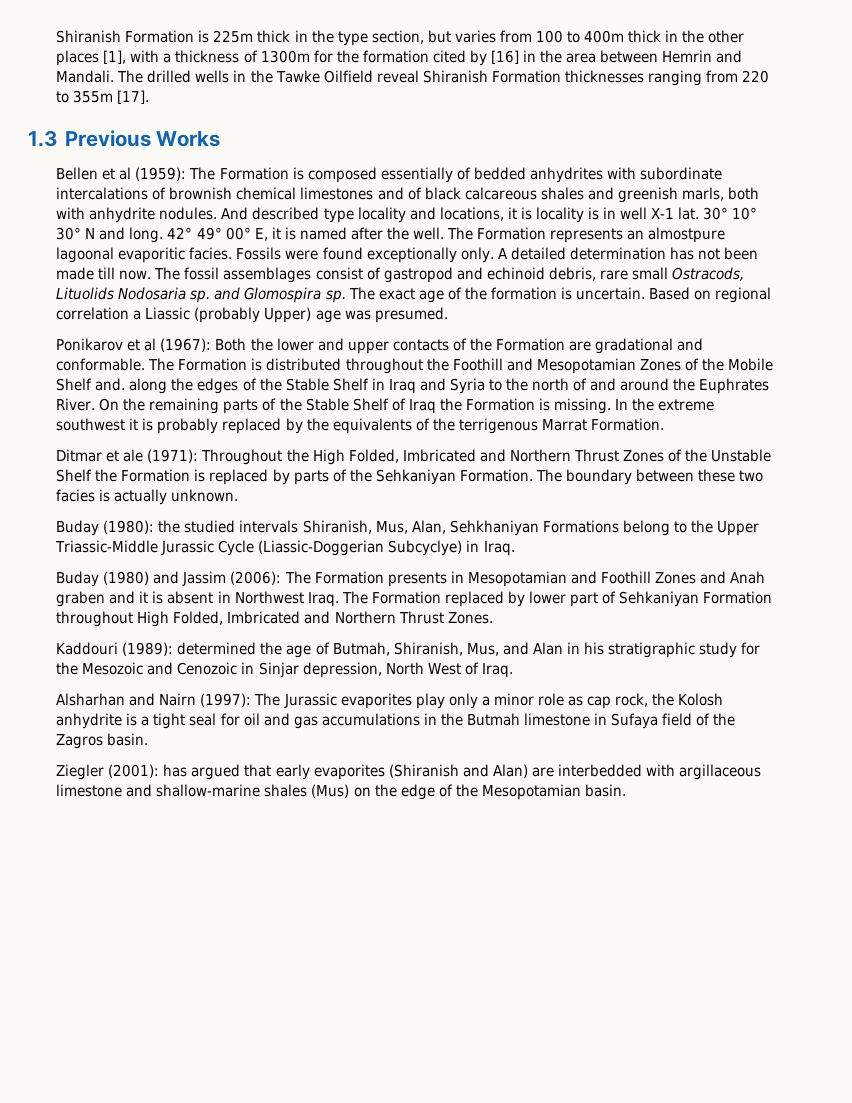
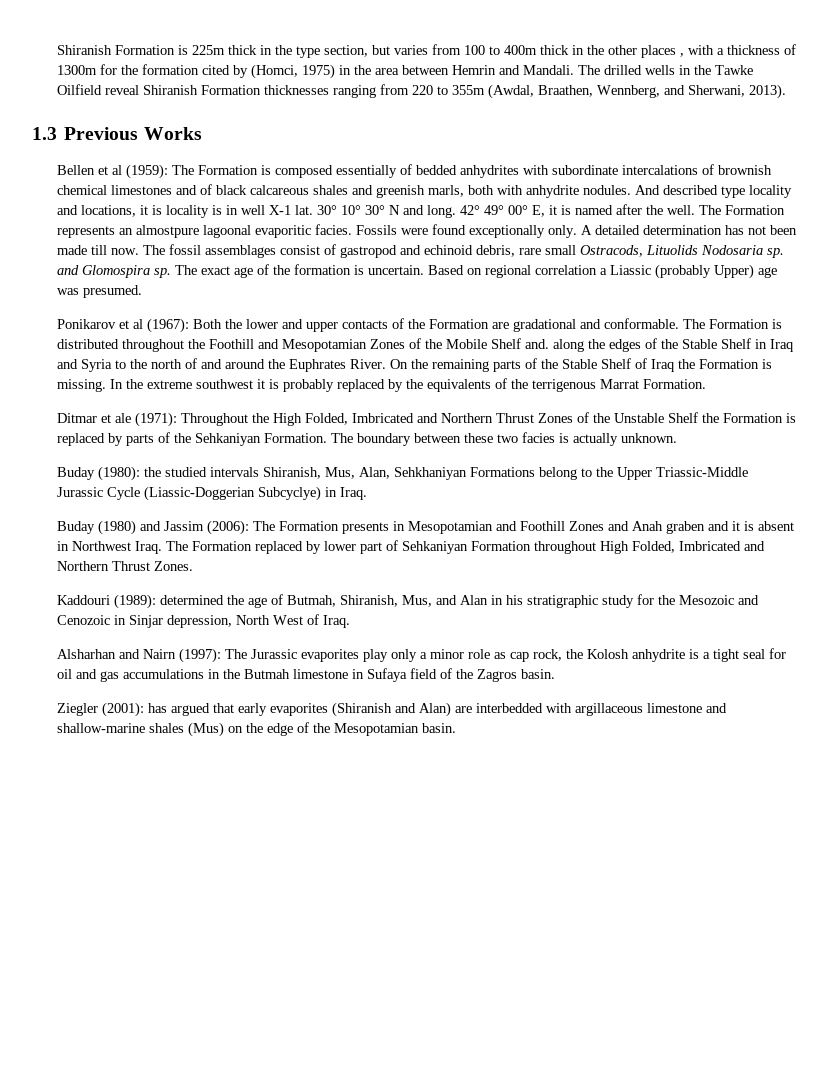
[103,50,127,64] [1], -> [680,53,685,57] ,
[490,50,519,64] [16] -> [251,64,336,79] (Homci, 1975)
[117,90,150,104] [17]. -> [488,84,787,99] (Awdal, Braathen, Wennberg, and Sherwani, 2013).

